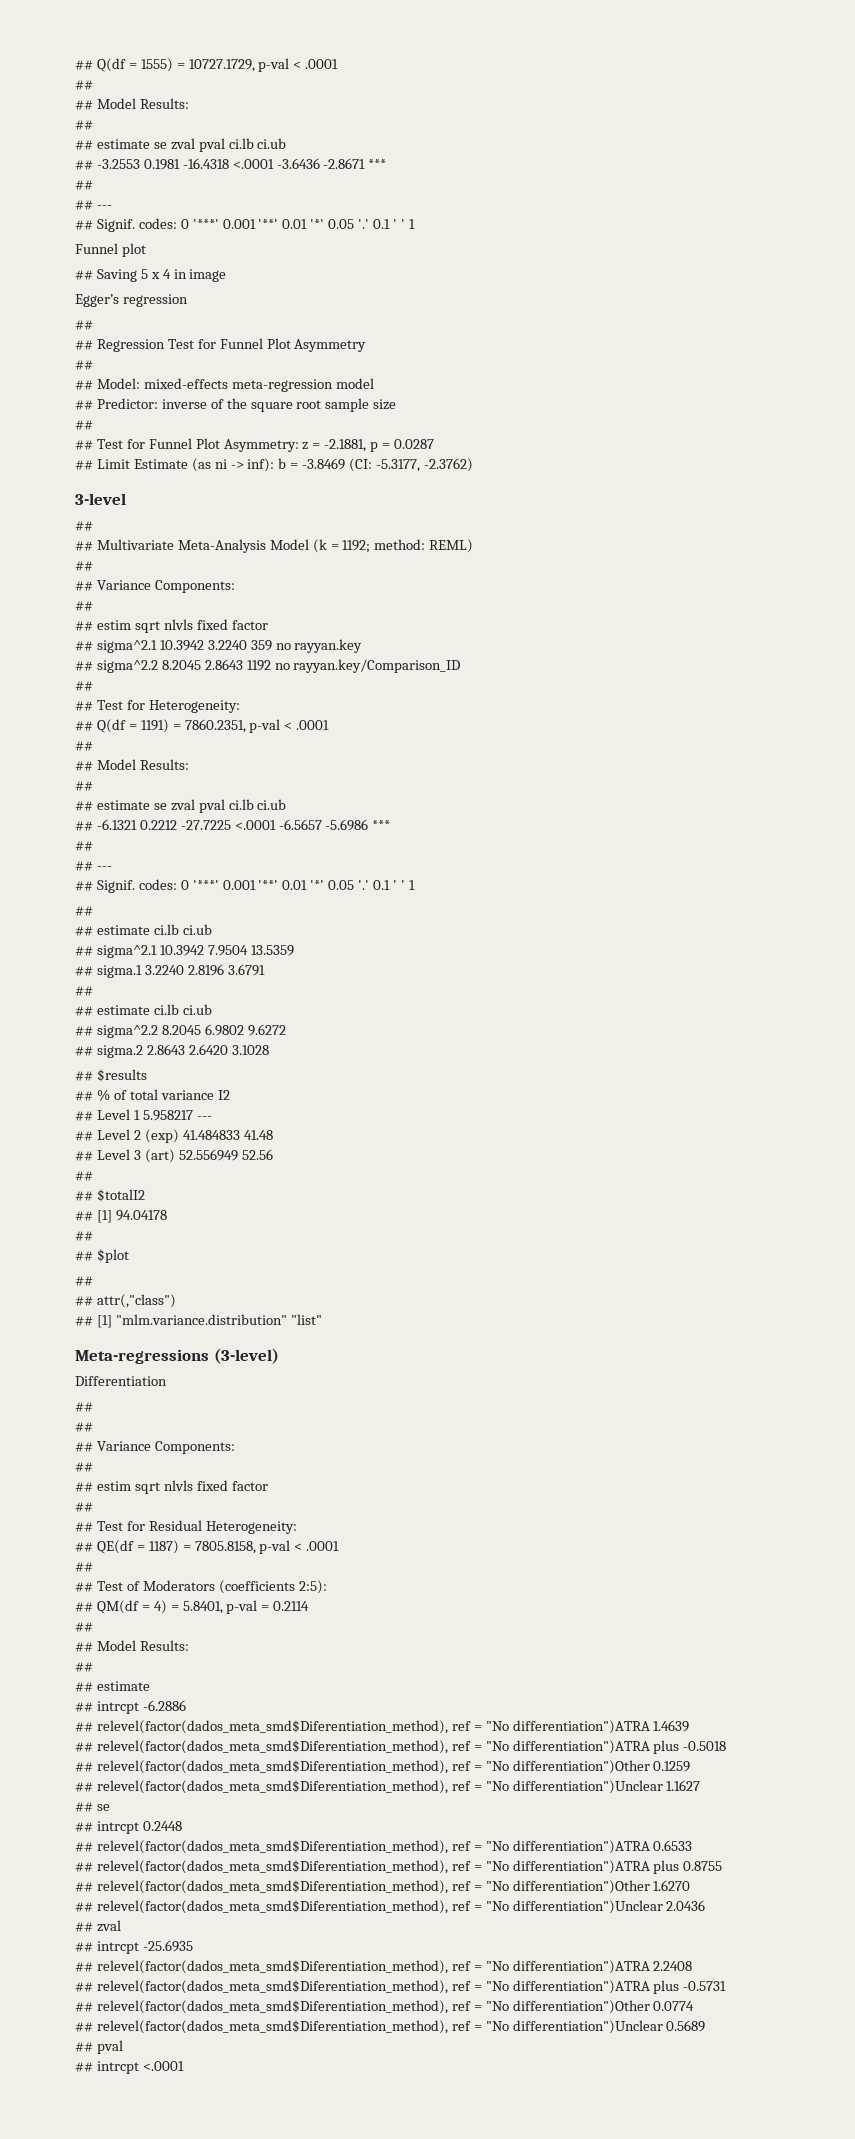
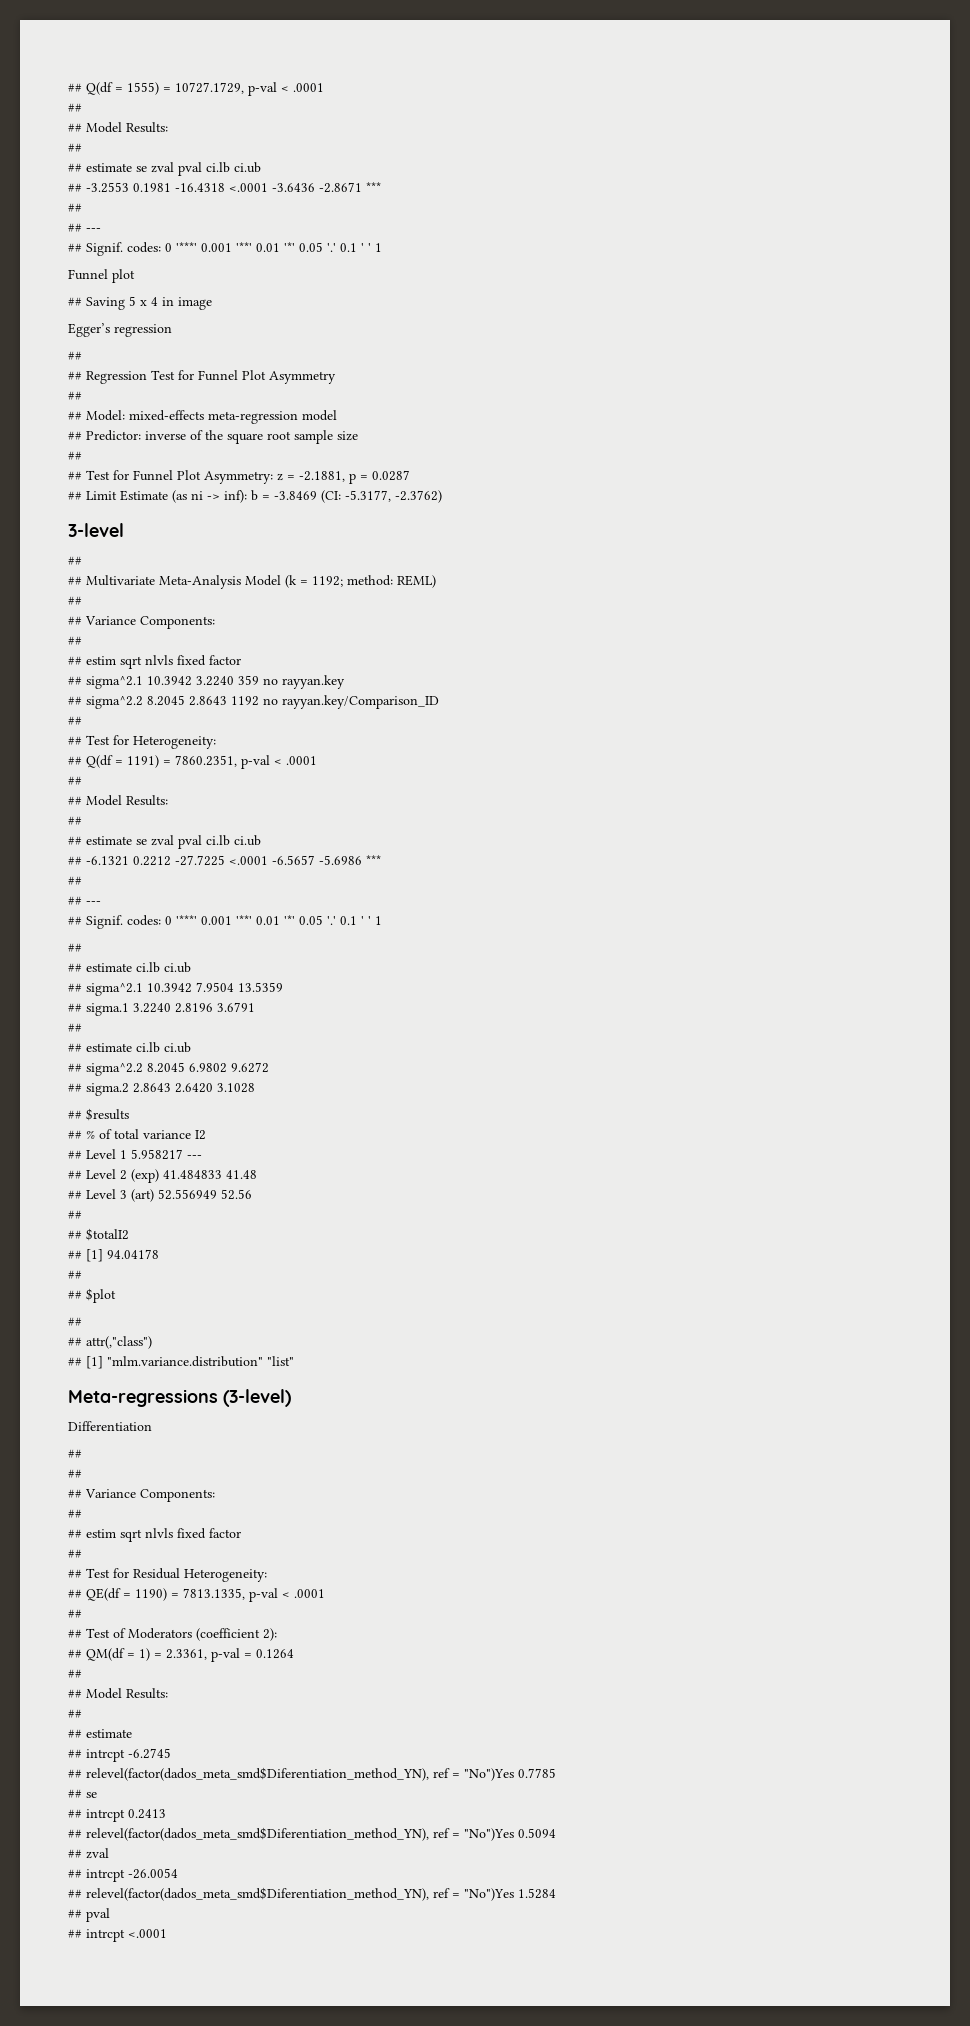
[148,1540,256,1554] 1187) = 7805.8158, -> [135,1588,245,1601] 1190) = 7813.1335,
[218,1580,327,1594] (coefficients 2:5): -> [196,1628,277,1641] (coefficient 2):
[153,1600,223,1614] 4) = 5.8401, -> [139,1648,207,1661] 1) = 2.3361,
[273,1601,310,1611] 0.2114 -> [256,1649,294,1659] 0.1264
[142,1700,186,1711] [75,1720,690,1734] [75,1740,727,1754] [75,1760,691,1774] [75,1780,701,1794] -6.2886 // ## relevel(factor(dados_meta_smd$Diferentiation_method), ref = "No differentiation")ATRA 1.4639 // ## relevel(factor(dados_meta_smd$Diferentiation_method), ref = "No differentiation")ATRA plus -0.5018 // ## relevel(factor(dados_meta_smd$Diferentiation_method), ref = "No differentiation")Other 0.1259 // ## relevel(factor(dados_meta_smd$Diferentiation_method), ref = "No differentiation")Unclear 1.1627 -> [128,1748,171,1759] [68,1767,556,1781] -6.2745 // ## relevel(factor(dados_meta_smd$Diferentiation_method_YN), ref = "No")Yes 0.7785
[142,1821,182,1831] [75,1840,693,1854] [75,1860,723,1874] [75,1880,691,1894] [75,1900,706,1914] 0.2448 // ## relevel(factor(dados_meta_smd$Diferentiation_method), ref = "No differentiation")ATRA 0.6533 // ## relevel(factor(dados_meta_smd$Diferentiation_method), ref = "No differentiation")ATRA plus 0.8755 // ## relevel(factor(dados_meta_smd$Diferentiation_method), ref = "No differentiation")Other 1.6270 // ## relevel(factor(dados_meta_smd$Diferentiation_method), ref = "No differentiation")Unclear 2.0436 -> [128,1809,166,1819] [68,1827,556,1841] 0.2413 // ## relevel(factor(dados_meta_smd$Diferentiation_method_YN), ref = "No")Yes 0.5094
[142,1940,193,1952] [75,1960,693,1974] [75,1980,727,1994] [75,2000,695,2014] [75,2020,706,2034] -25.6935 // ## relevel(factor(dados_meta_smd$Diferentiation_method), ref = "No differentiation")ATRA 2.2408 // ## relevel(factor(dados_meta_smd$Diferentiation_method), ref = "No differentiation")ATRA plus -0.5731 // ## relevel(factor(dados_meta_smd$Diferentiation_method), ref = "No differentiation")Other 0.0774 // ## relevel(factor(dados_meta_smd$Diferentiation_method), ref = "No differentiation")Unclear 0.5689 -> [128,1868,178,1879] [68,1887,556,1901] -26.0054 // ## relevel(factor(dados_meta_smd$Diferentiation_method_YN), ref = "No")Yes 1.5284

